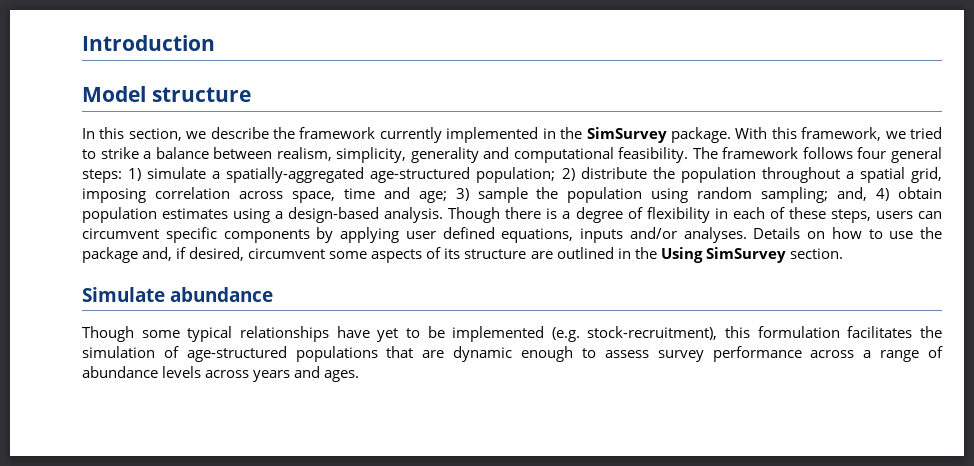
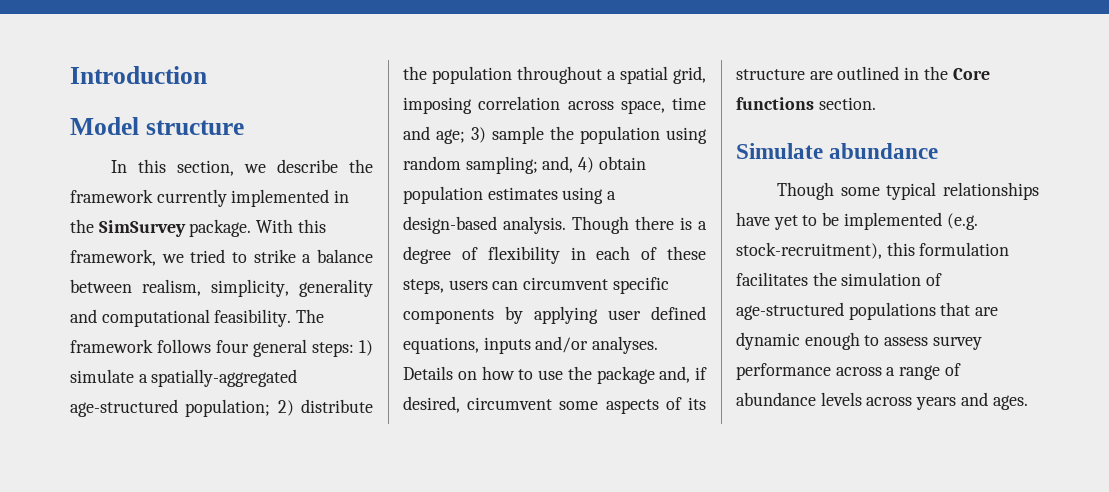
[660,247,786,263] Using SimSurvey -> [952,68,990,80] [736,97,814,110] Core functions

